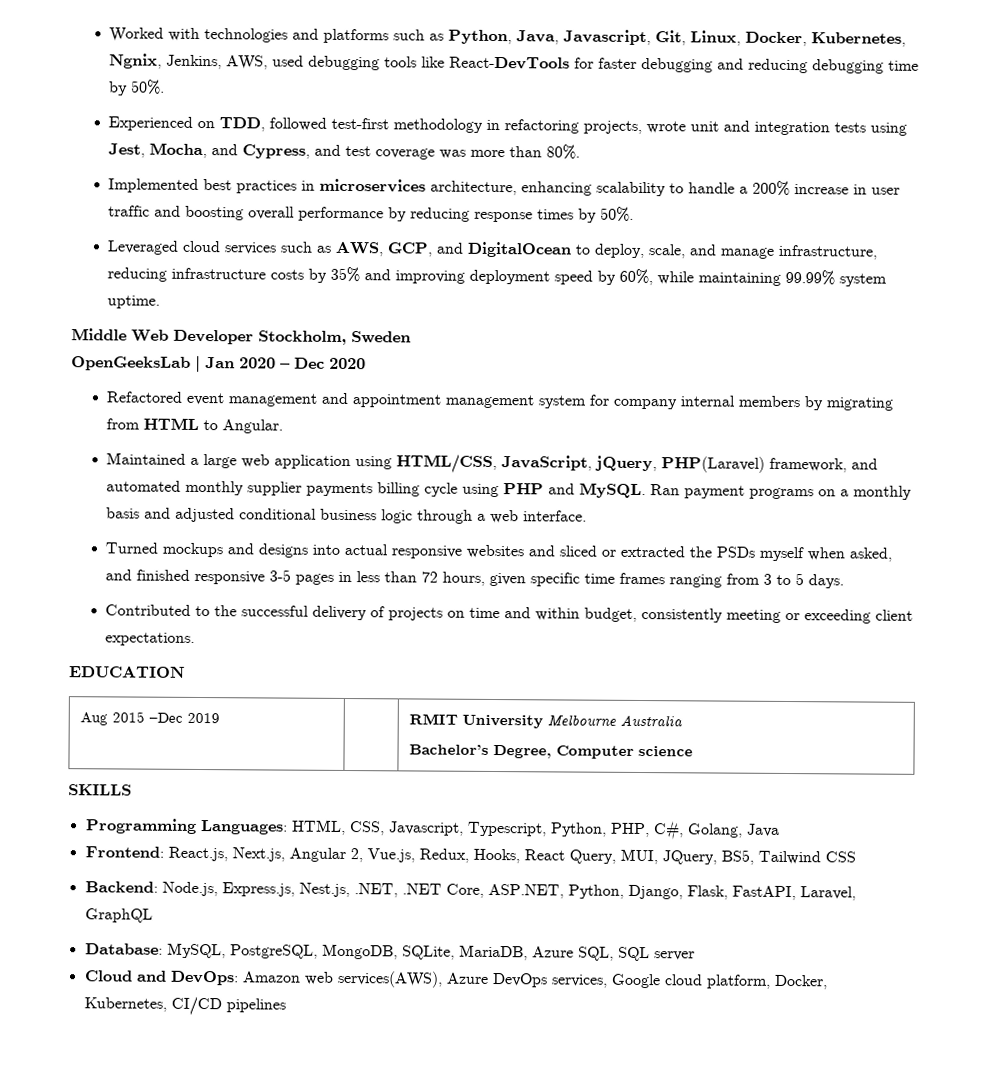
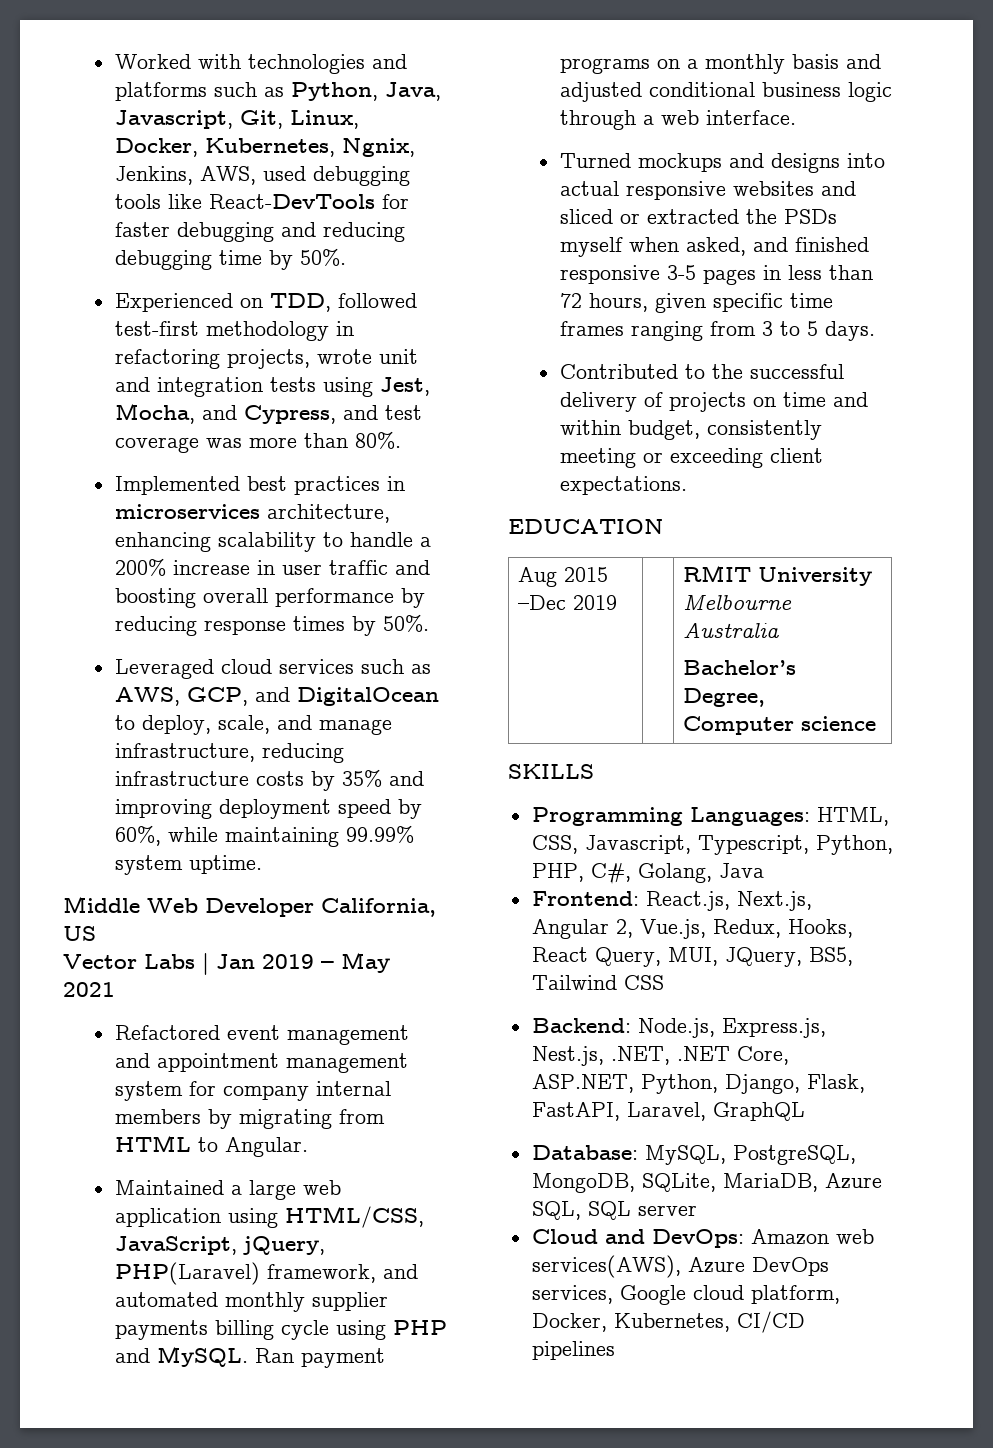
[258,330,411,345] [71,355,366,372] Stockholm, Sweden // OpenGeeksLab | Jan 2020 – Dec 2020 -> [321,898,436,917] [63,926,96,941] [63,952,390,975] [63,982,115,997] California, US // Vector Labs | Jan 2019 – May 2021

